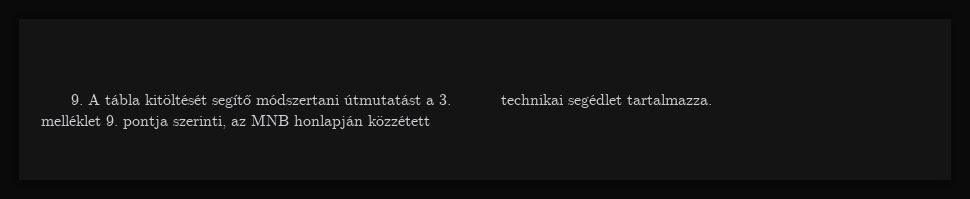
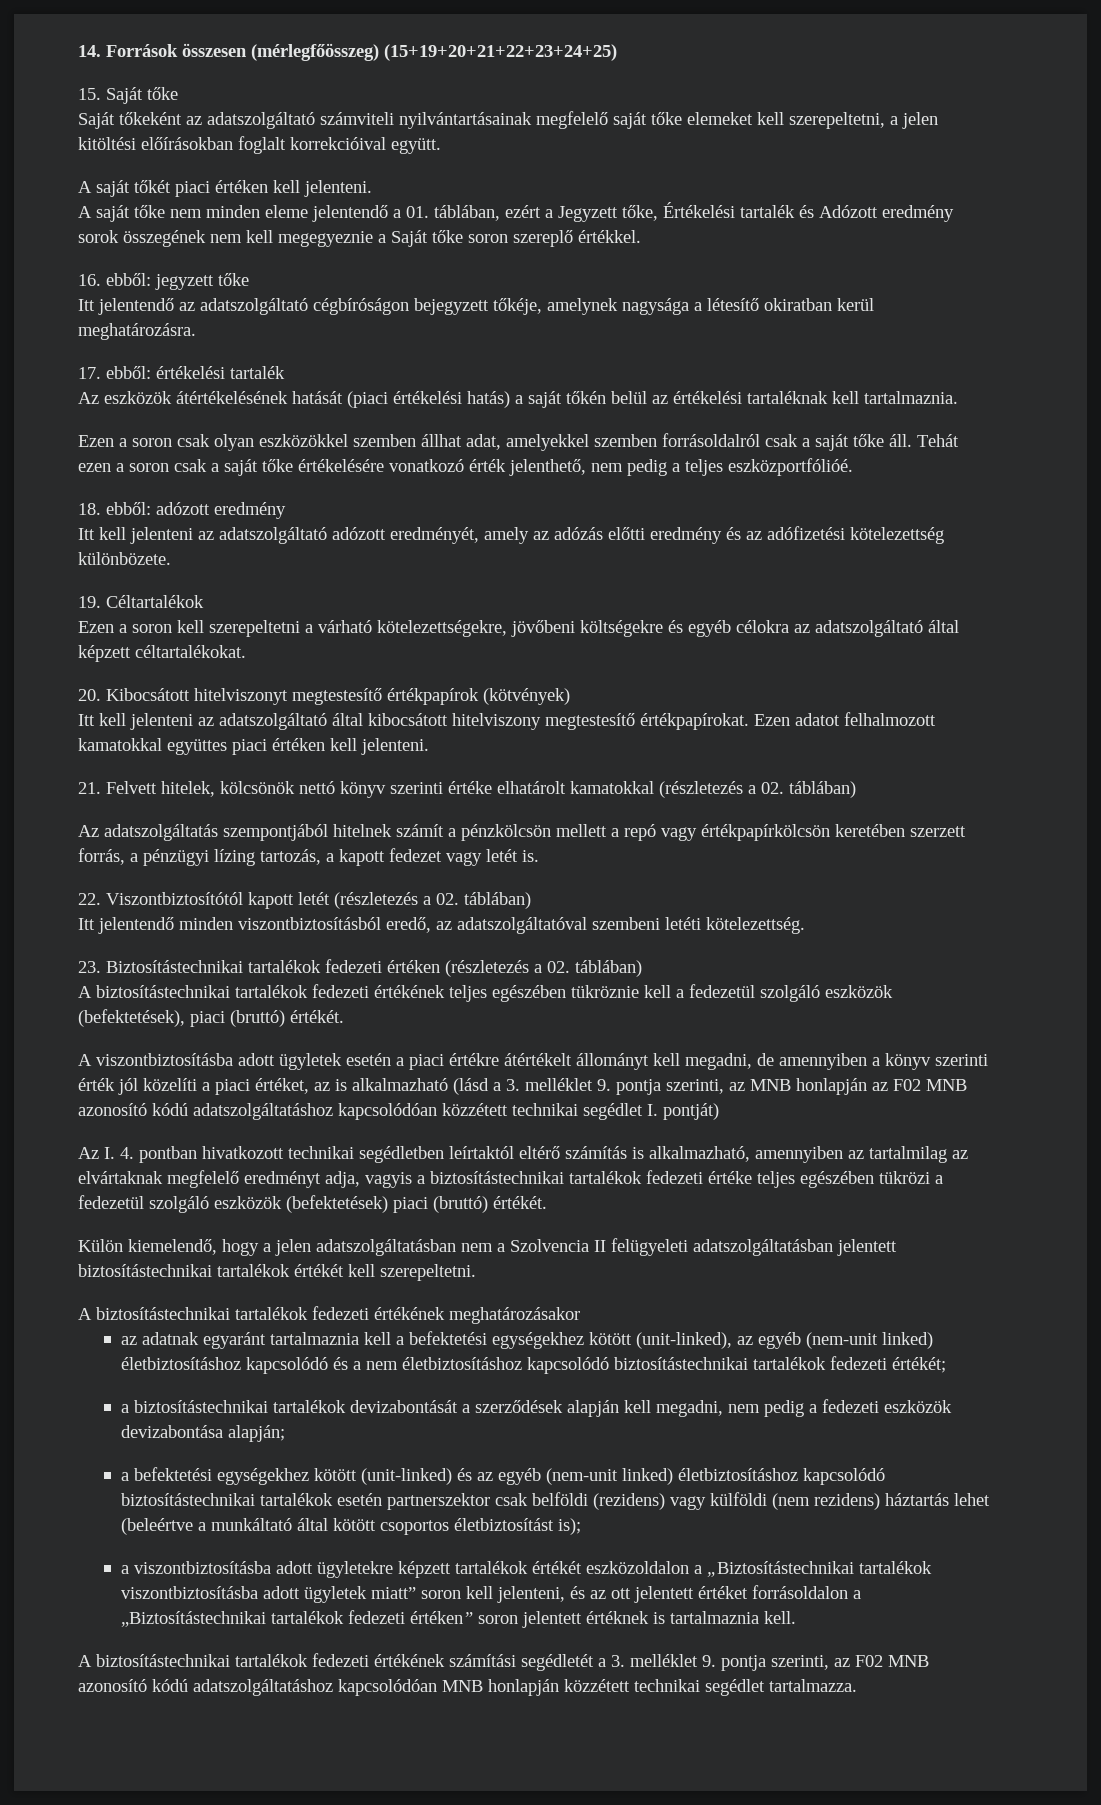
[71,94,422,108] 9. A tábla kitöltését segítő módszertani útmutatást -> [78,43,617,61] [78,87,178,104] [78,111,938,129] [78,136,441,154] [78,180,372,197] [78,202,954,222] [78,230,641,247] [78,273,249,290] [78,298,874,315] [78,323,196,340] [78,366,285,379] [78,391,958,408] [78,433,959,451] [78,458,853,476] [78,502,286,519] [78,526,944,544] [78,552,171,565] [78,595,204,608] [78,620,959,637] [78,645,246,662] [78,688,570,705] [78,712,936,730] [78,738,429,755] [78,781,856,798] [78,824,966,841] [78,848,539,866] [78,892,531,909] [78,917,805,934] [78,959,642,977] [78,984,893,1002] [78,1009,344,1027] [78,1053,988,1070] [78,1078,489,1095] 14. Források összesen (mérlegfőösszeg) (15+19+20+21+22+23+24+25) // 15. Saját tőke // Saját tőkeként az adatszolgáltató számviteli nyilvántartásainak megfelelő saját tőke elemeket kell szerepeltetni, a jelen kitöltési előírásokban foglalt korrekcióival együtt. // A saját tőkét piaci értéken kell jelenteni. // A saját tőke nem minden eleme jelentendő a 01. táblában, ezért a Jegyzett tőke, Értékelési tartalék és Adózott eredmény sorok összegének nem kell megegyeznie a Saját tőke soron szereplő értékkel. // 16. ebből: jegyzett tőke // Itt jelentendő az adatszolgáltató cégbíróságon bejegyzett tőkéje, amelynek nagysága a létesítő okiratban kerül meghatározásra. // 17. ebből: értékelési tartalék // Az eszközök átértékelésének hatását (piaci értékelési hatás) a saját tőkén belül az értékelési tartaléknak kell tartalmaznia. // Ezen a soron csak olyan eszközökkel szemben állhat adat, amelyekkel szemben forrásoldalról csak a saját tőke áll. Tehát ezen a soron csak a saját tőke értékelésére vonatkozó érték jelenthető, nem pedig a teljes eszközportfólióé. // 18. ebből: adózott eredmény // Itt kell jelenteni az adatszolgáltató adózott eredményét, amely az adózás előtti eredmény és az adófizetési kötelezettség különbözete. // 19. Céltartalékok // Ezen a soron kell szerepeltetni a várható kötelezettségekre, jövőbeni költségekre és egyéb célokra az adatszolgáltató által képzett céltartalékokat. // 20. Kibocsátott hitelviszonyt megtestesítő értékpapírok (kötvények) // Itt kell jelenteni az adatszolgáltató által kibocsátott hitelviszony megtestesítő értékpapírokat. Ezen adatot felhalmozott kamatokkal együttes piaci értéken kell jelenteni. // 21. Felvett hitelek, kölcsönök nettó könyv szerinti értéke elhatárolt kamatokkal (részletezés a 02. táblában) // Az adatszolgáltatás szempontjából hitelnek számít a pénzkölcsön mellett a repó vagy értékpapírkölcsön keretében szerzett forrás, a pénzügyi lízing tartozás, a kapott fedezet vagy letét is. // 22. Viszontbiztosítótól kapott letét (részletezés a 02. táblában) // Itt jelentendő minden viszontbiztosításból eredő, az adatszolgáltatóval szembeni letéti kötelezettség. // 23. Biztosítástechnikai tartalékok fedezeti értéken (részletezés a 02. táblában) // A biztosítástechnikai tartalékok fedezeti értékének teljes egészében tükröznie kell a fedezetül szolgáló eszközök (befektetések), piaci (bruttó) értékét. // A viszontbiztosításba adott ügyletek esetén a piaci értékre átértékelt állományt kell megadni, de amennyiben a könyv szerinti érték jól közelíti a piaci értéket, az is alkalmazható (lásd
(363, 122) none -> [872,1079,967,1091] [78,1103,719,1120] [78,1146,968,1163] [78,1170,943,1188] [78,1195,547,1213] [78,1238,897,1256] [78,1264,476,1281] [78,1306,580,1324] [120,1331,933,1349] [120,1356,946,1374] [120,1399,952,1417] [120,1425,285,1442] [120,1467,885,1485] [120,1492,990,1510] [120,1518,581,1535] [120,1561,932,1578] [120,1585,861,1603] [120,1610,796,1628] [78,1653,929,1671] [78,1679,559,1696] az F02 MNB azonosító kódú adatszolgáltatáshoz kapcsolódóan közzétett technikai segédlet I. pontját) // Az I. 4. pontban hivatkozott technikai segédletben leírtaktól eltérő számítás is alkalmazható, amennyiben az tartalmilag az elvártaknak megfelelő eredményt adja, vagyis a biztosítástechnikai tartalékok fedezeti értéke teljes egészében tükrözi a fedezetül szolgáló eszközök (befektetések) piaci (bruttó) értékét. // Külön kiemelendő, hogy a jelen adatszolgáltatásban nem a Szolvencia II felügyeleti adatszolgáltatásban jelentett biztosítástechnikai tartalékok értékét kell szerepeltetni. // A biztosítástechnikai tartalékok fedezeti értékének meghatározásakor // az adatnak egyaránt tartalmaznia kell a befektetési egységekhez kötött (unit-linked), az egyéb (nem-unit linked) életbiztosításhoz kapcsolódó és a nem életbiztosításhoz kapcsolódó biztosítástechnikai tartalékok fedezeti értékét; // a biztosítástechnikai tartalékok devizabontását a szerződések alapján kell megadni, nem pedig a fedezeti eszközök devizabontása alapján; // a befektetési egységekhez kötött (unit-linked) és az egyéb (nem-unit linked) életbiztosításhoz kapcsolódó biztosítástechnikai tartalékok esetén partnerszektor csak belföldi (rezidens) vagy külföldi (nem rezidens) háztartás lehet (beleértve a munkáltató által kötött csoportos életbiztosítást is); // a viszontbiztosításba adott ügyletekre képzett tartalékok értékét eszközoldalon a „Biztosítástechnikai tartalékok viszontbiztosításba adott ügyletek miatt” soron kell jelenteni, és az ott jelentett értéket forrásoldalon a „Biztosítástechnikai tartalékok fedezeti értéken” soron jelentett értéknek is tartalmaznia kell. // A biztosítástechnikai tartalékok fedezeti értékének számítási segédletét a 3. melléklet 9. pontja szerinti, az F02 MNB azonosító kódú adatszolgáltatáshoz kapcsolódóan MNB honlapján

